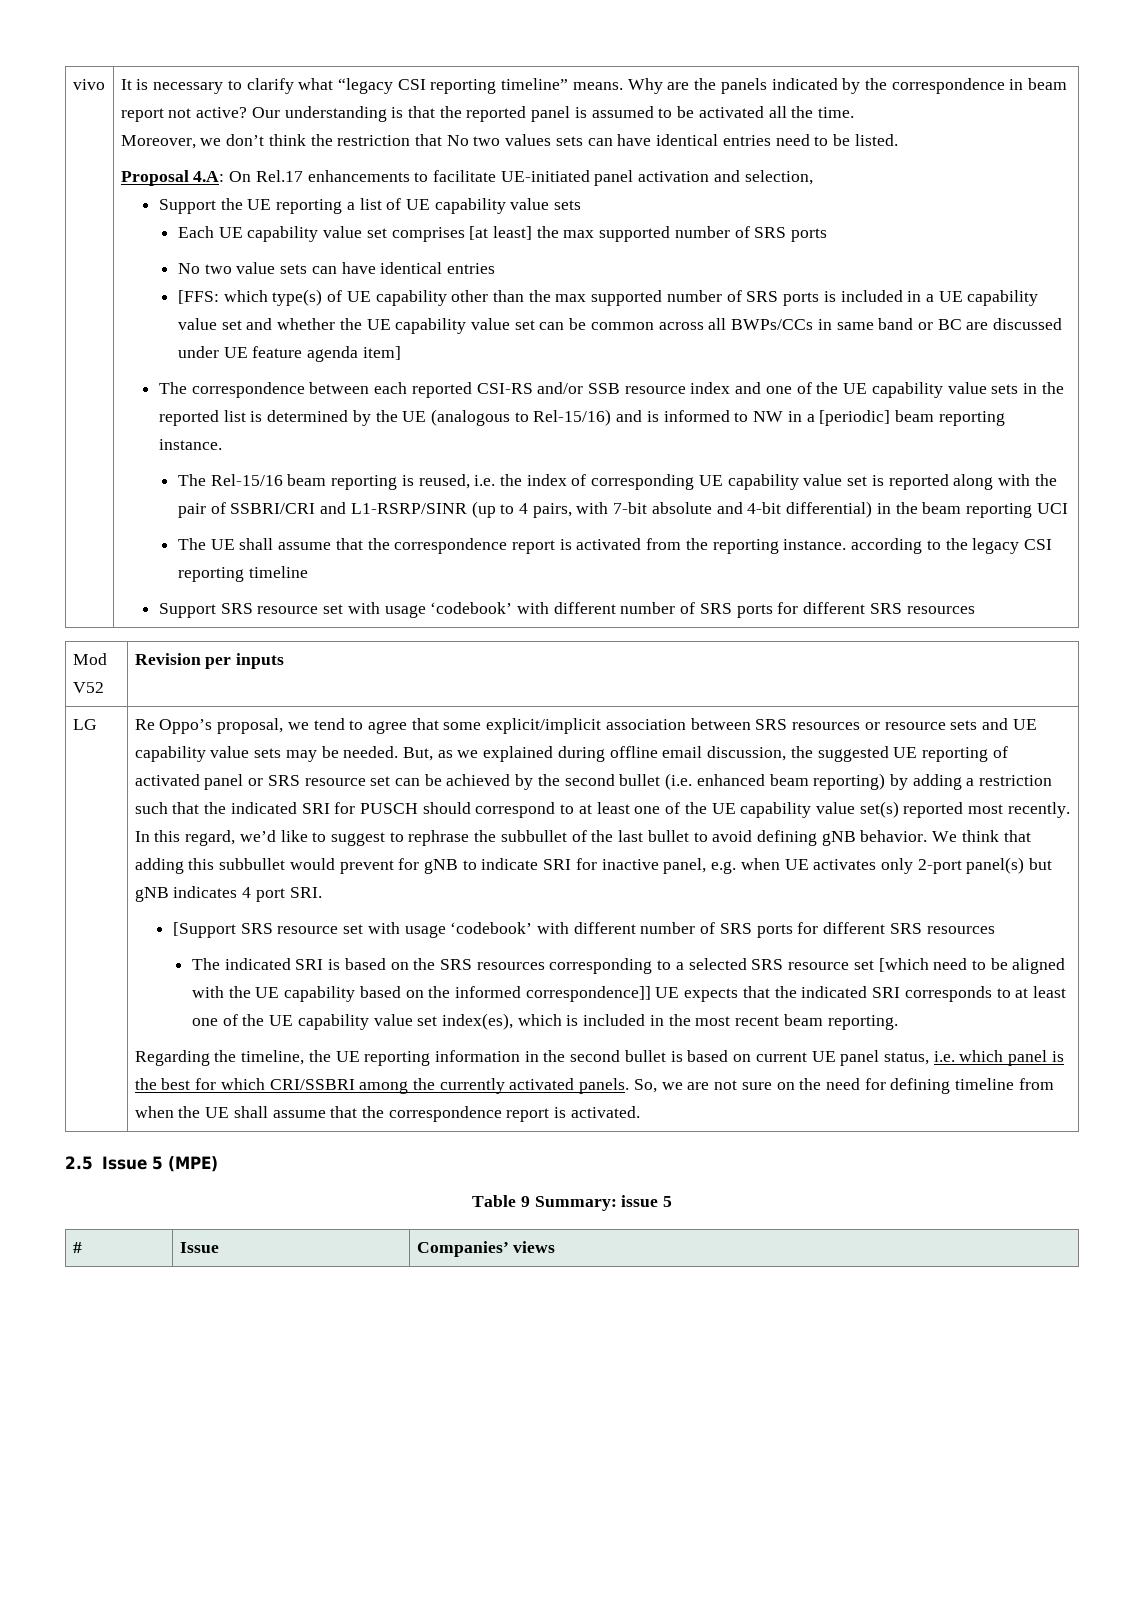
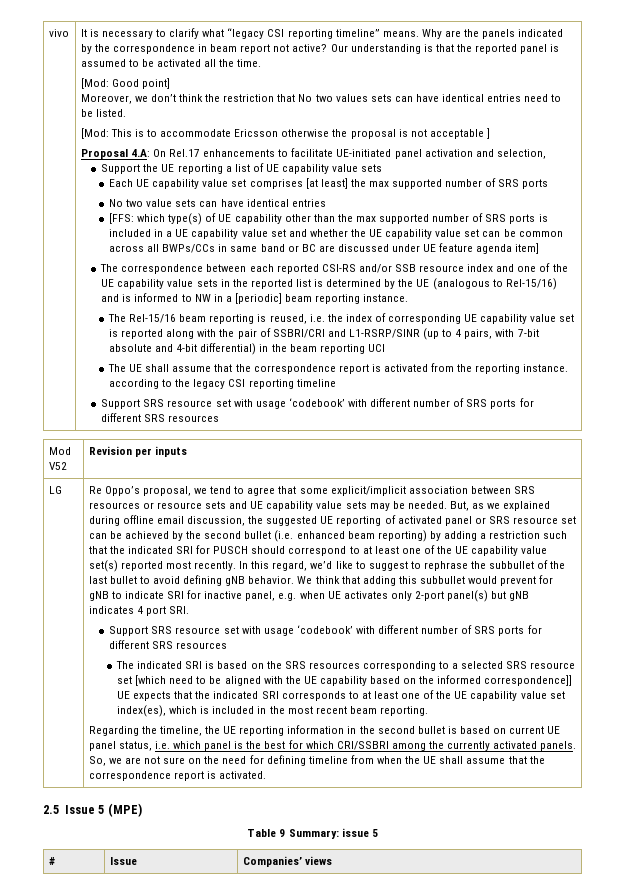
(854, 112) none -> [80,78,170,89] // [Mod: Good point]
(898, 140) none -> [80,128,490,139] // [Mod: This is to accommodate Ericsson otherwise the proposal is not acceptable ]
[172,922,236,938] [Support -> [109,626,149,636] Support

